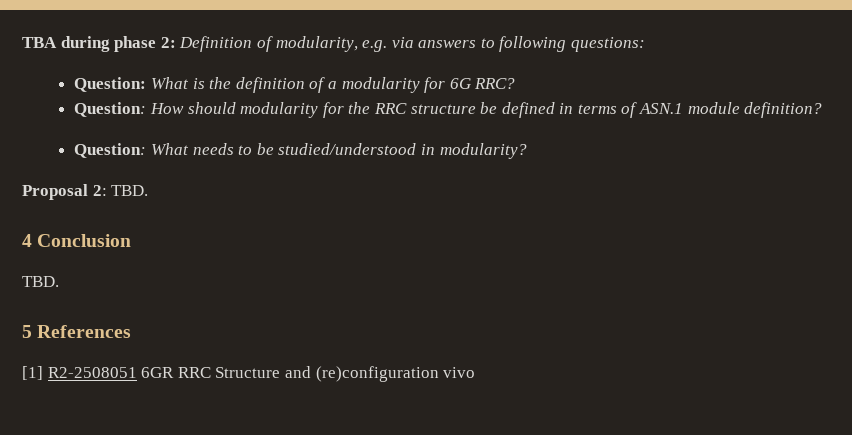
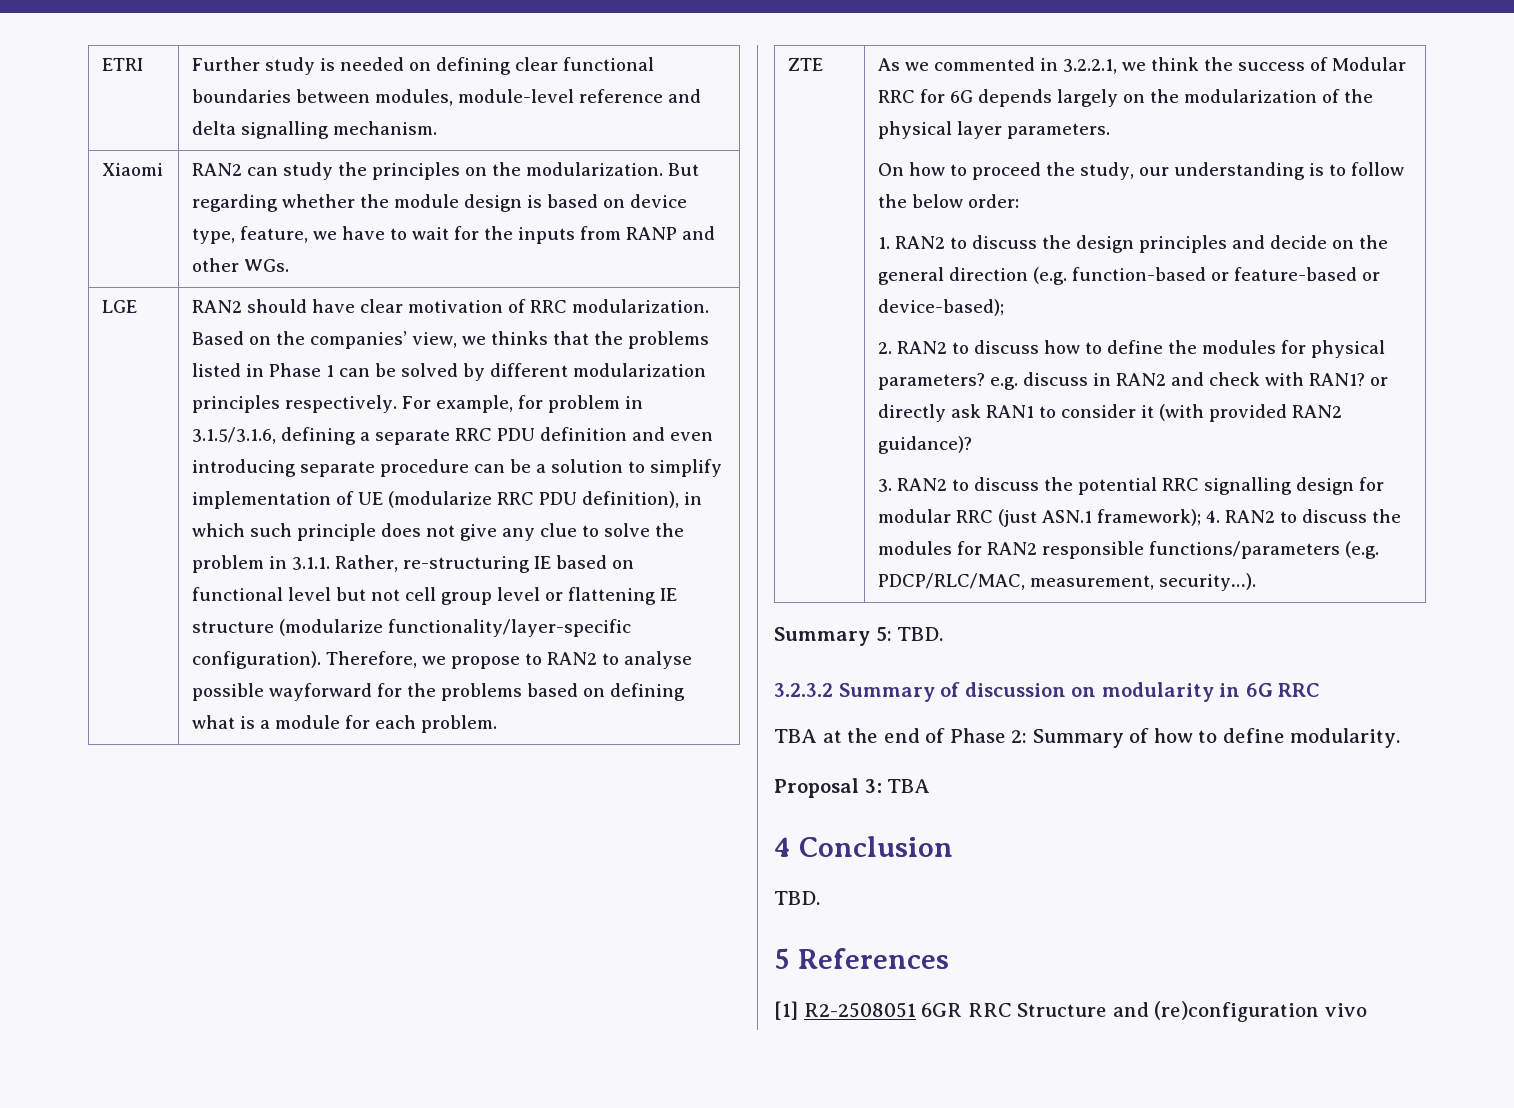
[22,36,646,52] [74,77,516,93] [74,102,823,118] [74,143,527,159] TBA during phase 2: Definition of modularity, e.g. via answers to following questions: // Question: What is the definition of a modularity for 6G RRC? // Question: How should modularity for the RRC structure be defined in terms of ASN.1 module definition? // Question: What needs to be studied/understood in modularity? -> [102,58,144,71] [192,57,655,75] [192,89,702,106] [192,121,438,139] [102,163,164,176] [192,162,700,180] [192,194,688,212] [192,226,716,244] [192,258,290,272] [102,300,138,313] [192,299,710,313] [192,331,710,349] [192,363,707,381] [192,395,644,413] [192,427,714,445] [192,459,723,477] [192,491,703,509] [192,523,685,541] [192,555,635,573] [192,587,678,605] [192,619,632,637] [192,651,693,669] [192,683,686,701] [192,715,498,733] [788,58,824,71] [878,57,1407,74] [878,89,1374,107] [878,121,1111,139] [878,162,1405,180] [878,194,1020,208] [878,235,1389,253] [878,267,1381,285] [878,299,1005,316] [878,340,1386,358] [878,372,1389,390] [878,404,1343,422] [878,436,973,454] [878,477,1385,495] [878,509,1402,527] [878,541,1380,559] [878,573,1257,591] [774,627,944,646] [774,682,1321,702] [774,728,1401,748] ETRI | Further study is needed on defining clear functional boundaries between modules, module-level reference and delta signalling mechanism. // Xiaomi | RAN2 can study the principles on the modularization. But regarding whether the module design is based on device type, feature, we have to wait for the inputs from RANP and other WGs. // LGE | RAN2 should have clear motivation of RRC modularization. Based on the companies’ view, we thinks that the problems listed in Phase 1 can be solved by different modularization principles respectively. For example, for problem in 3.1.5/3.1.6, defining a separate RRC PDU definition and even introducing separate procedure can be a solution to simplify implementation of UE (modularize RRC PDU definition), in which such principle does not give any clue to solve the problem in 3.1.1. Rather, re-structuring IE based on functional level but not cell group level or flattening IE structure (modularize functionality/layer-specific configuration). Therefore, we propose to RAN2 to analyse possible wayforward for the problems based on defining what is a module for each problem. // ZTE | As we commented in 3.2.2.1, we think the success of Modular RRC for 6G depends largely on the modularization of the physical layer parameters. // On how to proceed the study, our understanding is to follow the below order: // 1. RAN2 to discuss the design principles and decide on the general direction (e.g. function-based or feature-based or device-based); // 2. RAN2 to discuss how to define the modules for physical parameters? e.g. discuss in RAN2 and check with RAN1? or directly ask RAN1 to consider it (with provided RAN2 guidance)? // 3. RAN2 to discuss the potential RRC signalling design for modular RRC (just ASN.1 framework); 4. RAN2 to discuss the modules for RAN2 responsible functions/parameters (e.g. PDCP/RLC/MAC, measurement, security…). // Summary 5: TBD. // 3.2.3.2 Summary of discussion on modularity in 6G RRC // TBA at the end of Phase 2: Summary of how to define modularity.
[92,185,149,196] 2: TBD. -> [864,779,931,793] 3: TBA

